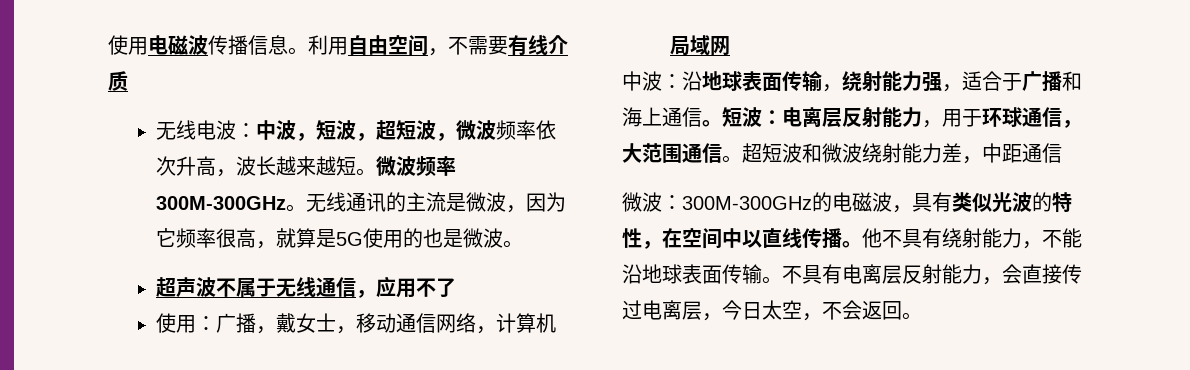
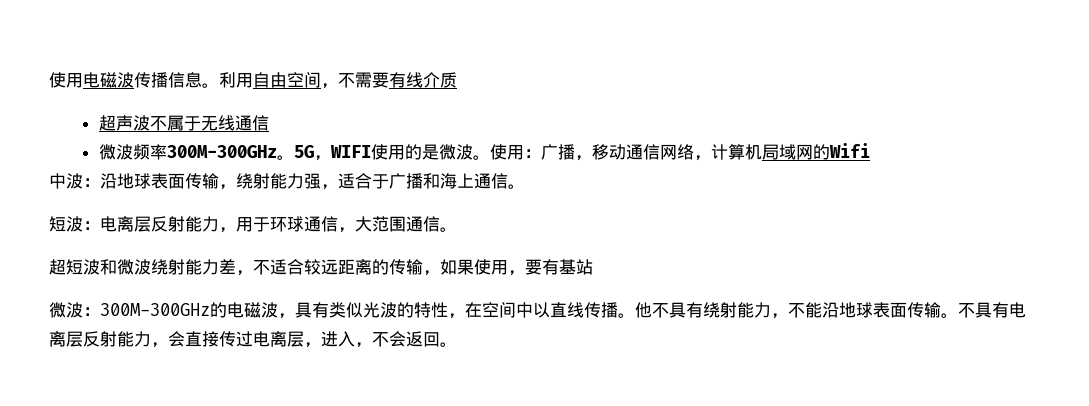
[156,120,557,141] [156,156,457,177] [156,192,567,213] [156,228,524,249] // 无线电波：中波，短波，超短波，微波频率依次升高，波长越来越短。微波频率300M-300GHz。无线通讯的主流是微波，因为它频率很高，就算是5G使用的也是微波。 -> (457, 80) none
[356,276,457,298] ，应用不了 // -> [98,144,490,161] // 微波频率300M-300GHz。5G，WIFI使用的是微波。
[276,313,357,334] 戴女士， -> (592, 158) none
(731, 46) none -> [812,143,870,160] 的Wifi
(722, 123) none -> (525, 186) //
(742, 159) none -> (457, 229) //
[982,143,1062,163] 中距通信 -> [253,259,593,276] 不适合较远距离的传输，如果使用，要有基站
[722,300,802,320] 今日太空 -> [321,331,355,347] 进入

